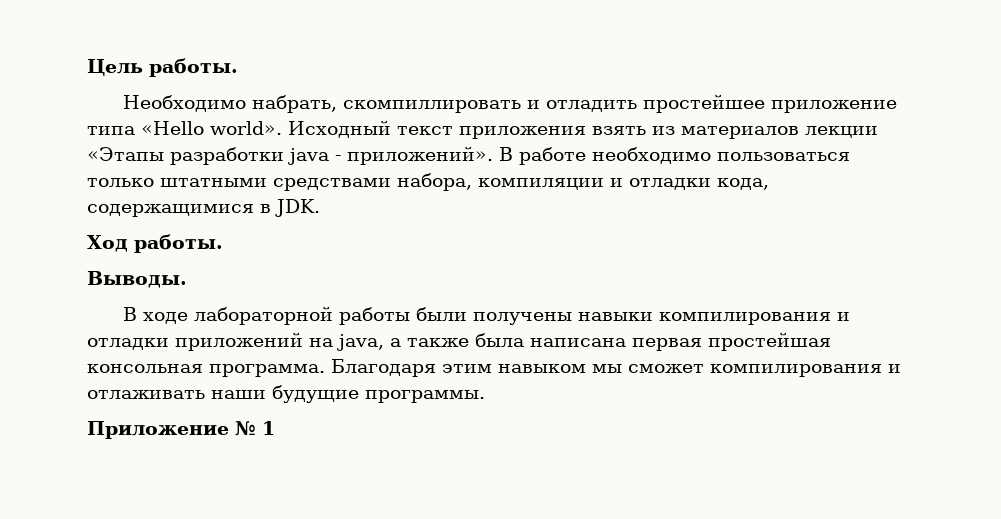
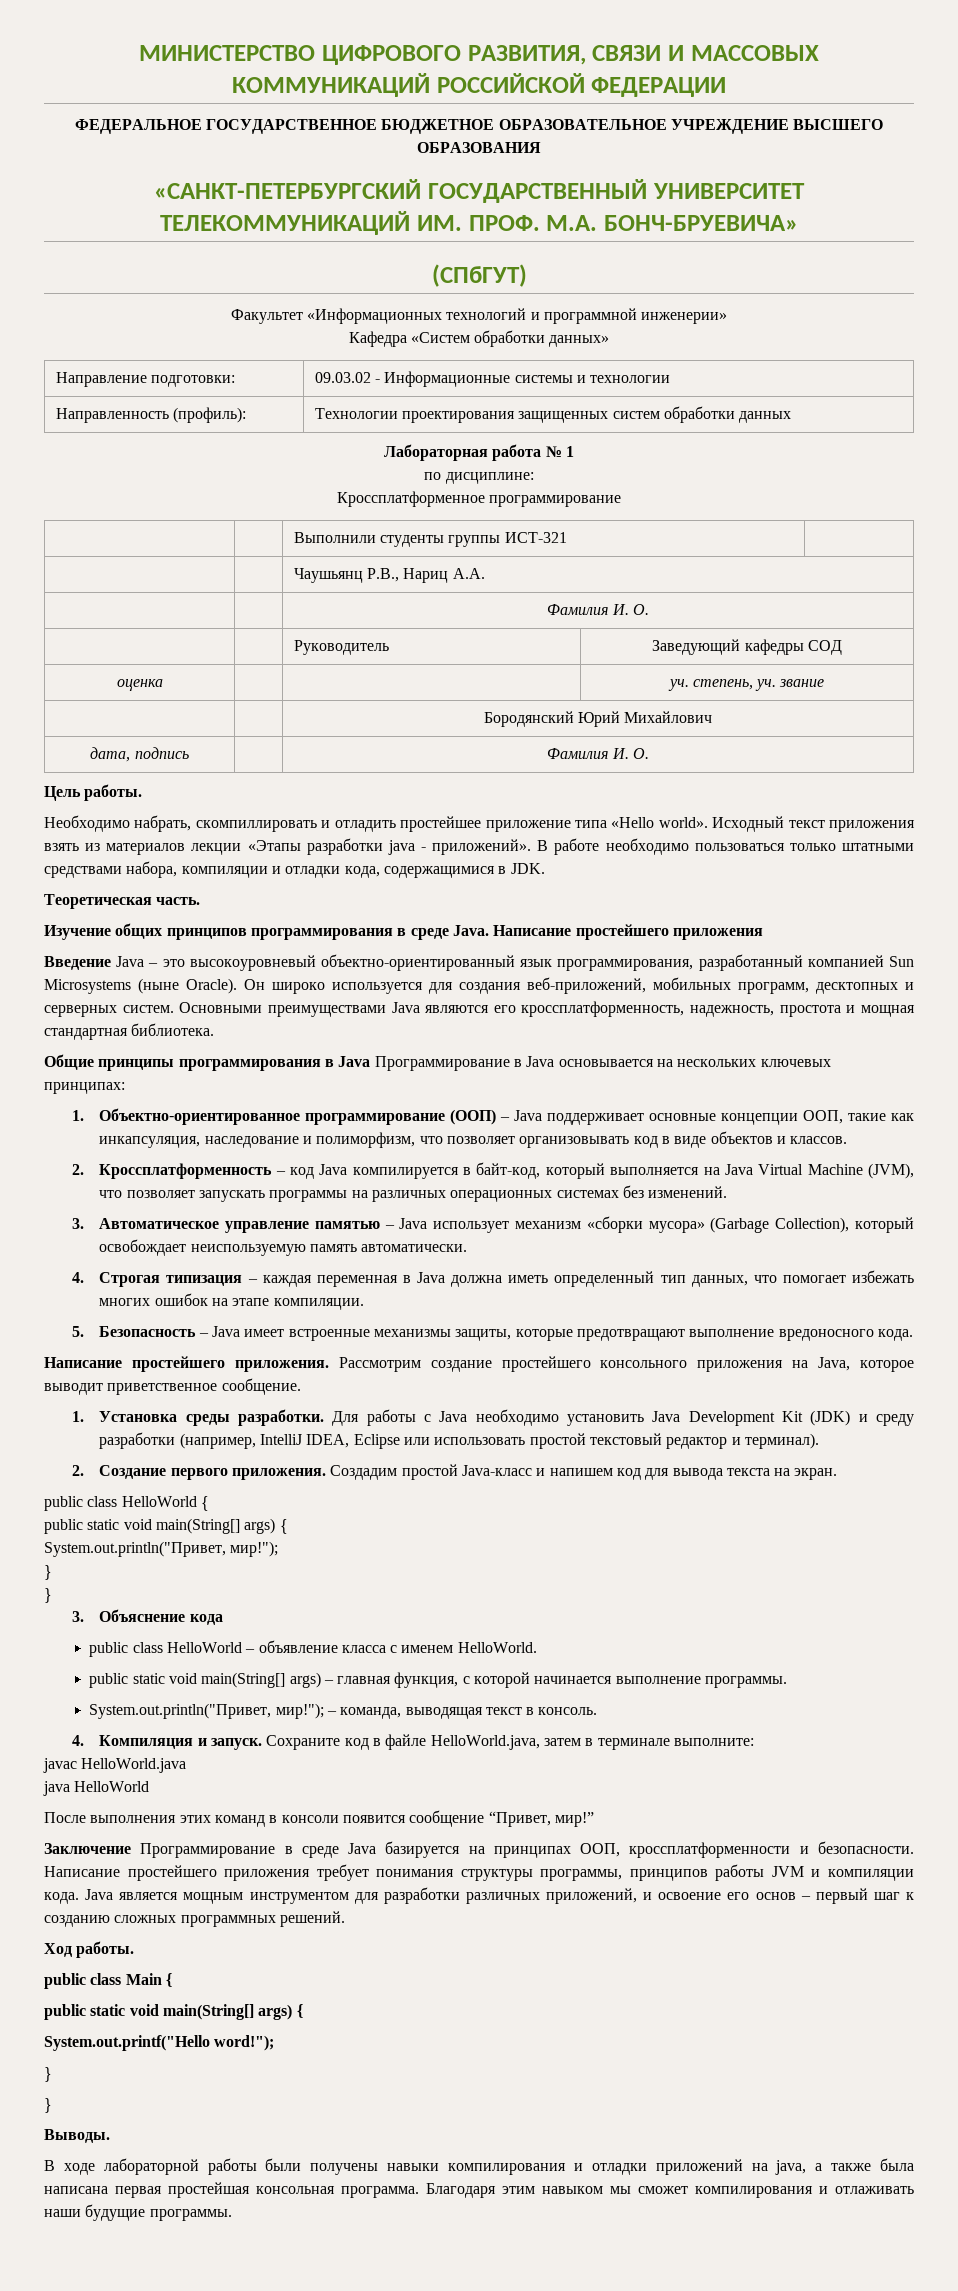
(87, 67) none -> [139,45,819,65] [231,73,727,97] [74,119,884,134] [417,142,541,153] [154,179,805,203] [160,211,798,235] [431,264,527,287] [230,308,728,324] [348,330,610,347] [55,372,235,387] [314,371,671,387] [55,407,246,423] [314,406,792,423] [384,444,574,461] [424,472,534,484] [336,491,622,507] [293,532,567,547] [293,568,485,583] [547,604,649,615] [293,640,389,655] [652,639,842,655] [116,679,163,691] [667,679,825,691] [483,711,713,727] [90,747,189,762] [547,748,649,759] МИНИСТЕРСТВО ЦИФРОВОГО РАЗВИТИЯ, СВЯЗИ И МАССОВЫХ КОММУНИКАЦИЙ РОССИЙСКОЙ ФЕДЕРАЦИИ // ФЕДЕРАЛЬНОЕ ГОСУДАРСТВЕННОЕ БЮДЖЕТНОЕ ОБРАЗОВАТЕЛЬНОЕ УЧРЕЖДЕНИЕ ВЫСШЕГО ОБРАЗОВАНИЯ // «САНКТ-ПЕТЕРБУРГСКИЙ ГОСУДАРСТВЕННЫЙ УНИВЕРСИТЕТ ТЕЛЕКОММУНИКАЦИЙ ИМ. ПРОФ. М.А. БОНЧ-БРУЕВИЧА» // (СПбГУТ) // Факультет «Информационных технологий и программной инженерии» // Кафедра «Систем обработки данных» // Направление подготовки: | 09.03.02 - Информационные системы и технологии // Направленность (профиль): | Технологии проектирования защищенных систем обработки данных // Лабораторная работа № 1 // по дисциплине: // Кроссплатформенное программирование // | | Выполнили студенты группы ИСТ-321 | // | | Чаушьянц Р.В., Нариц А.А. // | | Фамилия И. О. // | | Руководитель | Заведующий кафедры СОД // оценка | | | уч. степень, уч. звание // | | Бородянский Юрий Михайлович // дата, подпись | | Фамилия И. О. //
[87,234,223,253] Ход работы. -> [44,894,201,909] [44,923,763,940] [44,954,915,971] [44,977,914,994] [44,1001,915,1017] [44,1023,215,1040] [44,1054,831,1071] [44,1082,125,1094] [71,1108,915,1125] [99,1131,848,1148] [71,1162,914,1179] [99,1185,728,1202] [71,1216,915,1233] [99,1239,468,1256] [71,1270,914,1287] [99,1293,364,1310] [71,1326,913,1341] [44,1356,914,1372] [44,1378,301,1395] [71,1409,915,1426] [99,1432,819,1449] [71,1464,838,1480] [44,1496,209,1511] [44,1518,288,1534] [44,1541,279,1557] [44,1565,52,1580] [44,1588,52,1603] [71,1609,223,1625] [89,1640,537,1657] [89,1672,788,1688] [89,1703,598,1719] [71,1734,754,1750] [43,1758,187,1773] [43,1781,150,1796] [44,1810,594,1827] [44,1841,914,1858] [44,1864,914,1881] [44,1887,914,1904] [44,1911,345,1927] [44,1941,135,1958] [44,1973,172,1989] [44,2004,303,2020] [44,2035,275,2051] [44,2067,52,2082] [44,2098,52,2113] Теоретическая часть. // Изучение общих принципов программирования в среде Java. Написание простейшего приложения // Введение Java – это высокоуровневый объектно-ориентированный язык программирования, разработанный компанией Sun Microsystems (ныне Oracle). Он широко используется для создания веб-приложений, мобильных программ, десктопных и серверных систем. Основными преимуществами Java являются его кроссплатформенность, надежность, простота и мощная стандартная библиотека. // Общие принципы программирования в Java Программирование в Java основывается на нескольких ключевых принципах: // 1. Объектно-ориентированное программирование (ООП) – Java поддерживает основные концепции ООП, такие как инкапсуляция, наследование и полиморфизм, что позволяет организовывать код в виде объектов и классов. // 2. Кроссплатформенность – код Java компилируется в байт-код, который выполняется на Java Virtual Machine (JVM), что позволяет запускать программы на различных операционных системах без изменений. // 3. Автоматическое управление памятью – Java использует механизм «сборки мусора» (Garbage Collection), который освобождает неиспользуемую память автоматически. // 4. Строгая типизация – каждая переменная в Java должна иметь определенный тип данных, что помогает избежать многих ошибок на этапе компиляции. // 5. Безопасность – Java имеет встроенные механизмы защиты, которые предотвращают выполнение вредоносного кода. // Написание простейшего приложения. Рассмотрим создание простейшего консольного приложения на Java, которое выводит приветственное сообщение. // 1. Установка среды разработки. Для работы с Java необходимо установить Java Development Kit (JDK) и среду разработки (например, IntelliJ IDEA, Eclipse или использовать простой текстовый редактор и терминал). // 2. Создание первого приложения. Создадим простой Java-класс и напишем код для вывода текста на экран. // public class HelloWorld { // public static void main(String[] args) { // System.out.println("Привет, мир!"); // } // } // 3. Объяснение кода // public class HelloWorld – объявление класса с именем HelloWorld. // public static void main(String[] args) – главная функция, с которой начинается выполнение программы. // System.out.println("Привет, мир!"); – команда, выводящая текст в консоль. // 4. Компиляция и запуск. Сохраните код в файле HelloWorld.java, затем в терминале выполните: // javac HelloWorld.java // java HelloWorld // После выполнения этих команд в консоли появится сообщение “Привет, мир!” // Заключение Программирование в среде Java базируется на принципах ООП, кроссплатформенности и безопасности. Написание простейшего приложения требует понимания структуры программы, принципов работы JVM и компиляции кода. Java является мощным инструментом для разработки различных приложений, и освоение его основ – первый шаг к созданию сложных программных решений. // Ход работы. // public class Main { // public static void main(String[] args) { // System.out.printf("Hello word!"); // } // }
[87,421,275,439] // Приложение № 1 -> (232, 2215) none

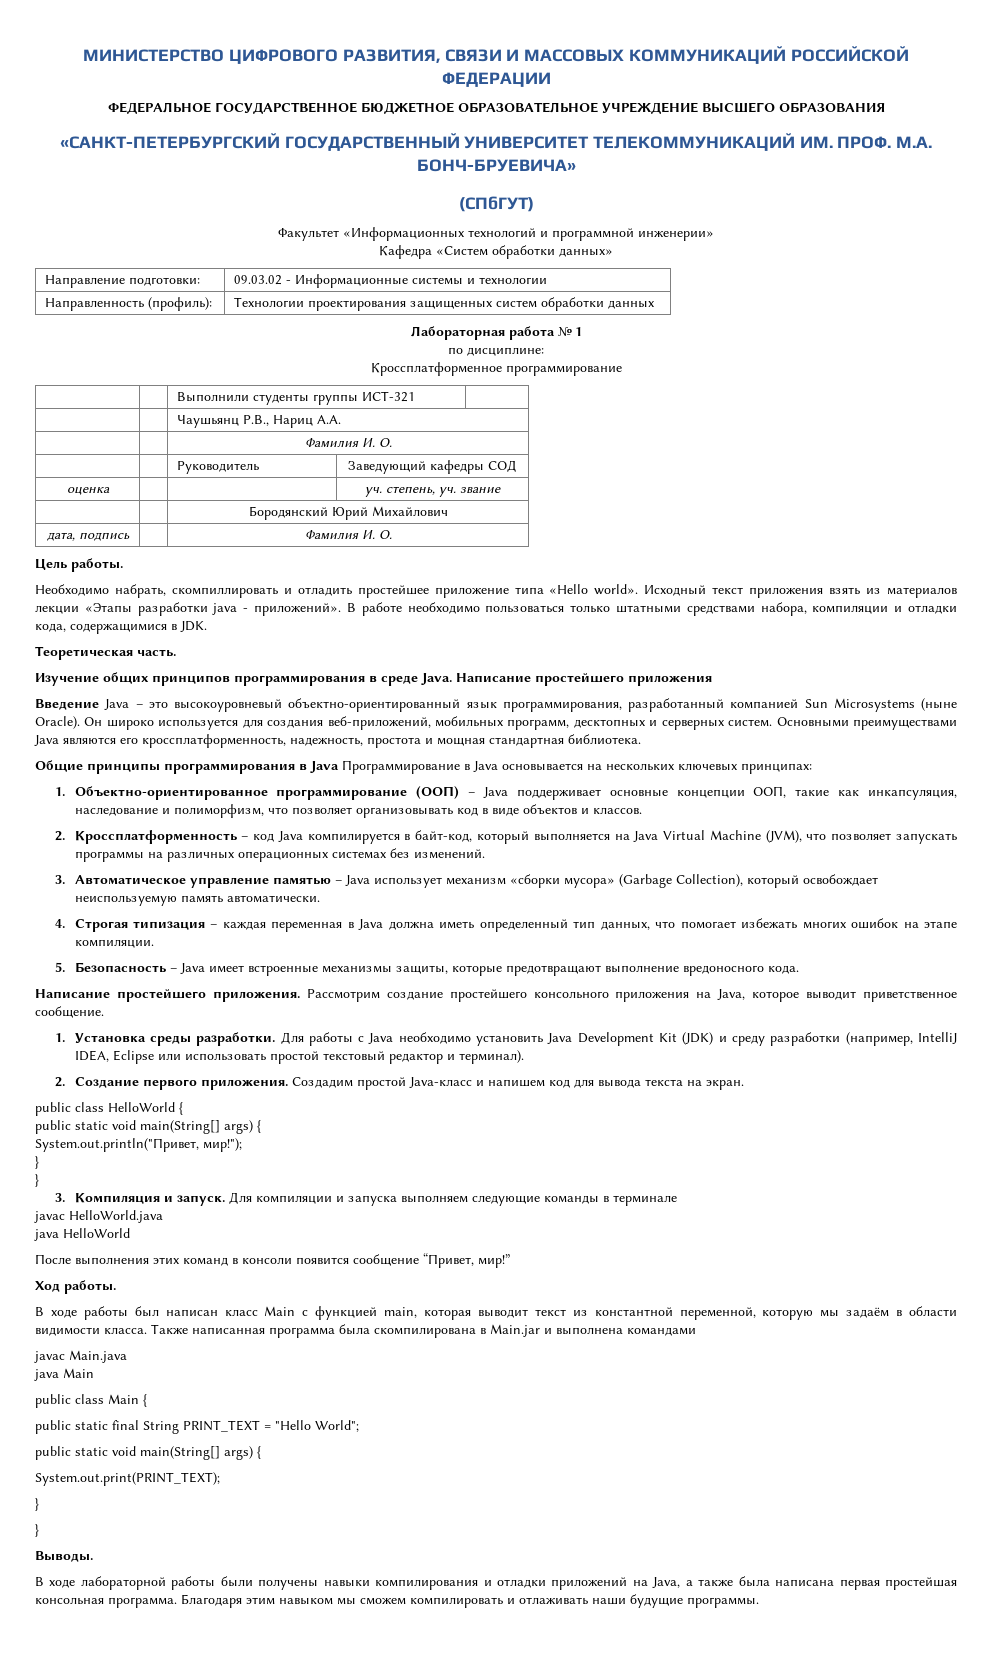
[99,1609,223,1625] [89,1640,537,1657] [89,1672,788,1688] [89,1703,598,1719] [71,1734,581,1750] Объяснение кода // public class HelloWorld – объявление класса с именем HelloWorld. // public static void main(String[] args) – главная функция, с которой начинается выполнение программы. // System.out.println("Привет, мир!"); – команда, выводящая текст в консоль. // 4. Компиляция и запуск. Сохраните код в файле HelloWorld.java, затем -> [74,1192,599,1206] Компиляция и запуск. Для компиляции и запуска выполняем следующие команды
[673,1738,754,1746] выполните: -> (677, 1200) none
[44,1841,914,1858] [44,1864,914,1881] [44,1887,914,1904] [44,1911,345,1927] [44,1941,135,1958] [44,1973,172,1989] [44,2004,303,2020] [44,2035,275,2051] Заключение Программирование в среде Java базируется на принципах ООП, кроссплатформенности и безопасности. Написание простейшего приложения требует понимания структуры программы, принципов работы JVM и компиляции кода. Java является мощным инструментом для разработки различных приложений, и освоение его основ – первый шаг к созданию сложных программных решений. // Ход работы. // public class Main { // public static void main(String[] args) { // System.out.printf("Hello word!"); -> [35,1280,116,1294] [35,1306,957,1320] [35,1324,696,1338] [34,1350,127,1363] [34,1368,94,1381] [35,1394,147,1408] [35,1420,359,1434] [35,1446,261,1460] [35,1472,220,1486] Ход работы. // В ходе работы был написан класс Main c функцией main, которая выводит текст из константной переменной, которую мы задаём в области видимости класса. Также написанная программа была скомпилирована в Main.jar и выполнена командами // javac Main.java // java Main // public class Main { // public static final String PRINT_TEXT = "Hello World"; // public static void main(String[] args) { // System.out.print(PRINT_TEXT);
[775,2160,807,2175] java, -> [652,1577,681,1588] Java,
[638,2186,813,2198] сможет компилирования -> [360,1597,503,1608] сможем компилировать

